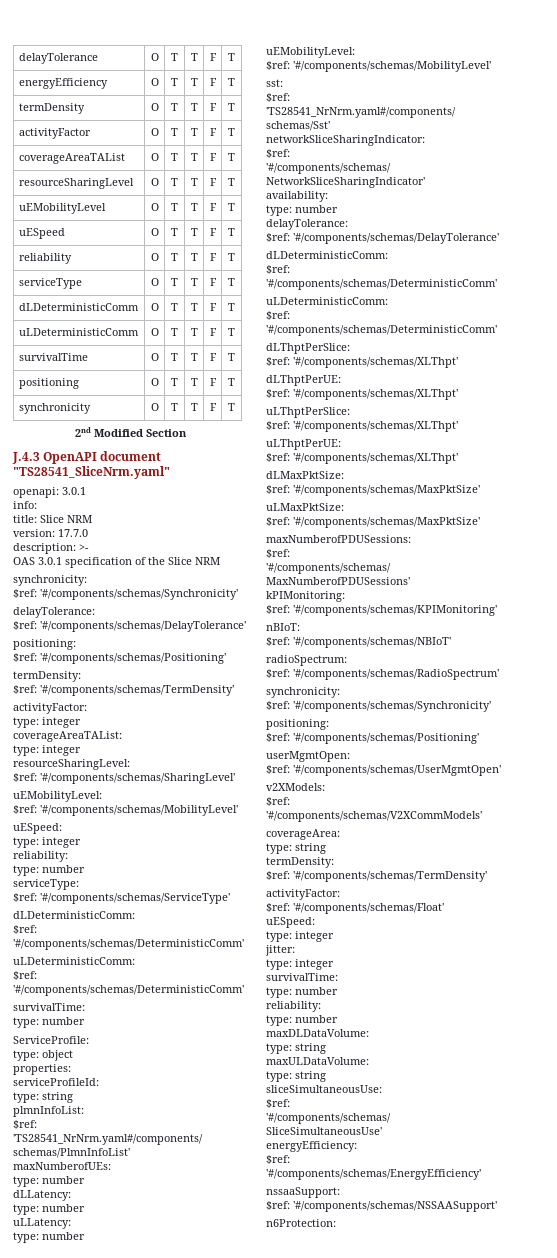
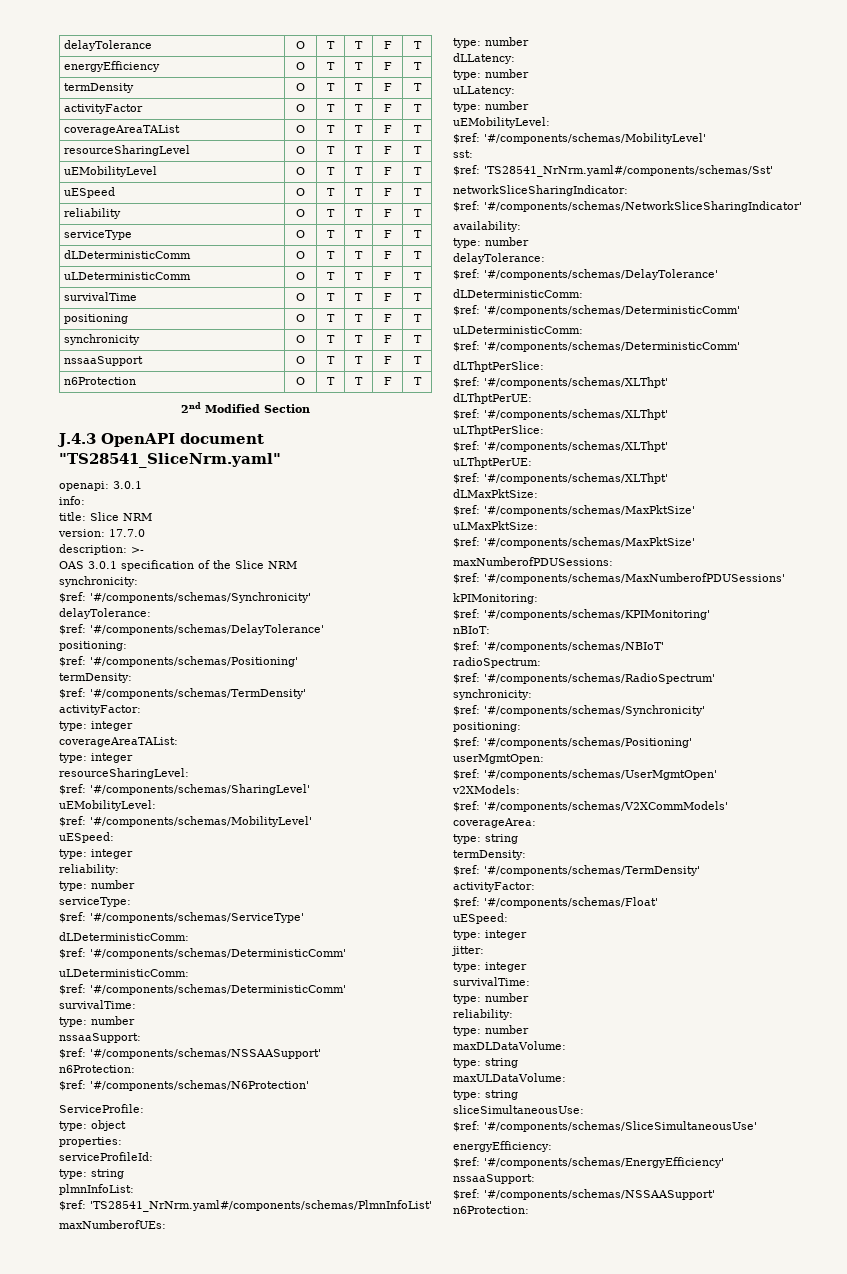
(235, 407) none -> [63,356,143,366] [296,356,305,364] [327,356,335,364] [355,356,363,364] [383,356,392,364] [413,356,422,364] [63,377,136,385] [296,377,305,385] [327,377,335,385] [355,377,363,385] [383,377,392,385] [413,377,422,385] // nssaaSupport | O | T | T | F | T // n6Protection | O | T | T | F | T
(85, 1021) none -> [59,1033,141,1043] [59,1048,321,1059] [59,1065,135,1073] [59,1080,309,1091] // nssaaSupport: // $ref: '#/components/schemas/NSSAASupport' // n6Protection: // $ref: '#/components/schemas/N6Protection'

